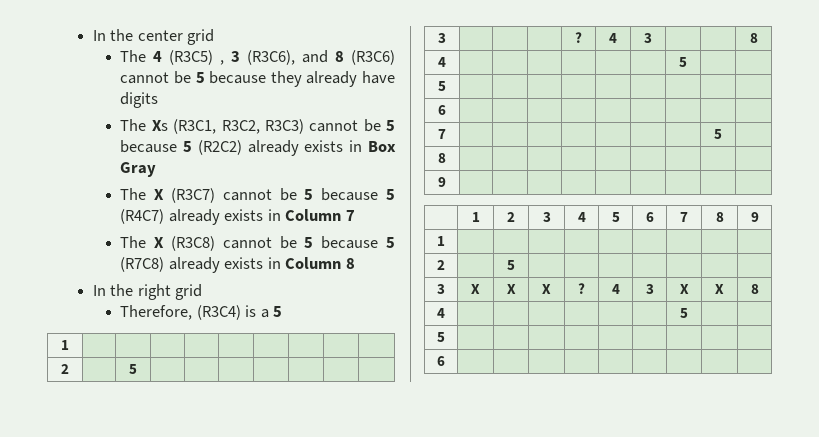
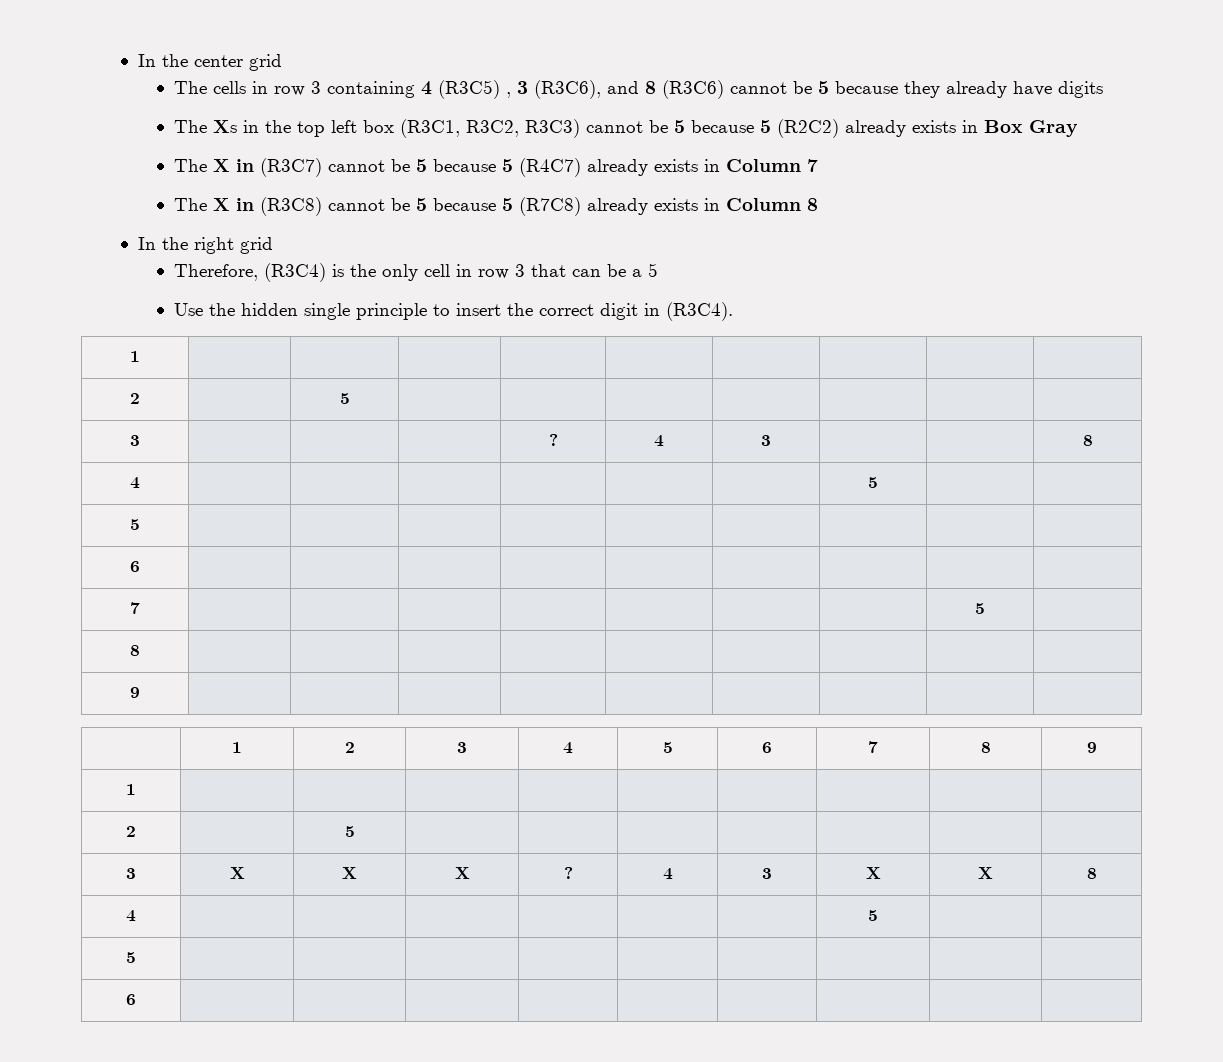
(147, 56) none -> [213,81,416,98] cells in row 3 containing
(168, 125) none -> [243,120,395,137] in the top left box
(165, 194) none -> [236,159,255,172] in
(165, 242) none -> [236,198,255,211] in
[260,306,283,318] a 5 -> [350,263,659,281] [174,302,734,321] the only cell in row 3 that can be a 5 // Use the hidden single principle to insert the correct digit in (R3C4).

